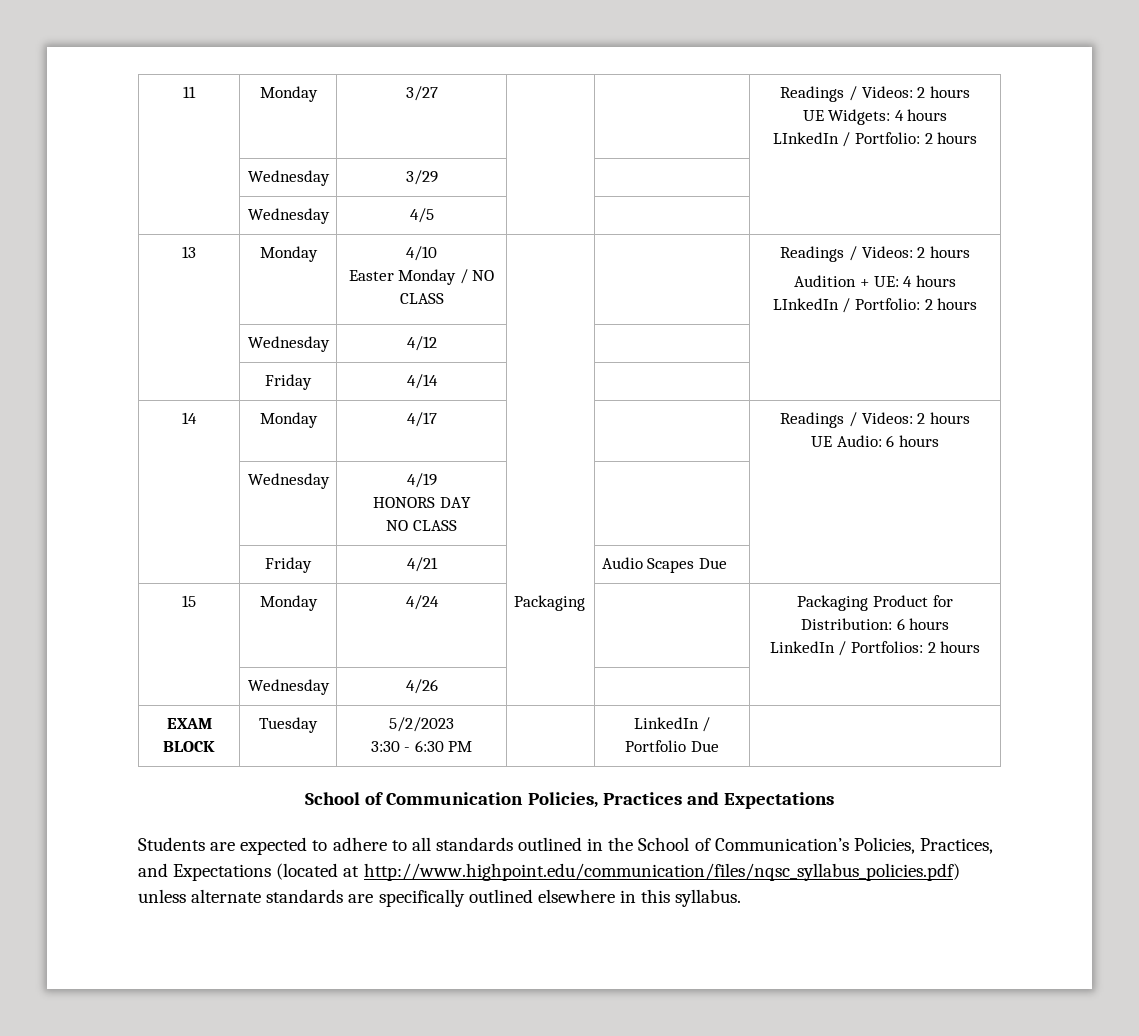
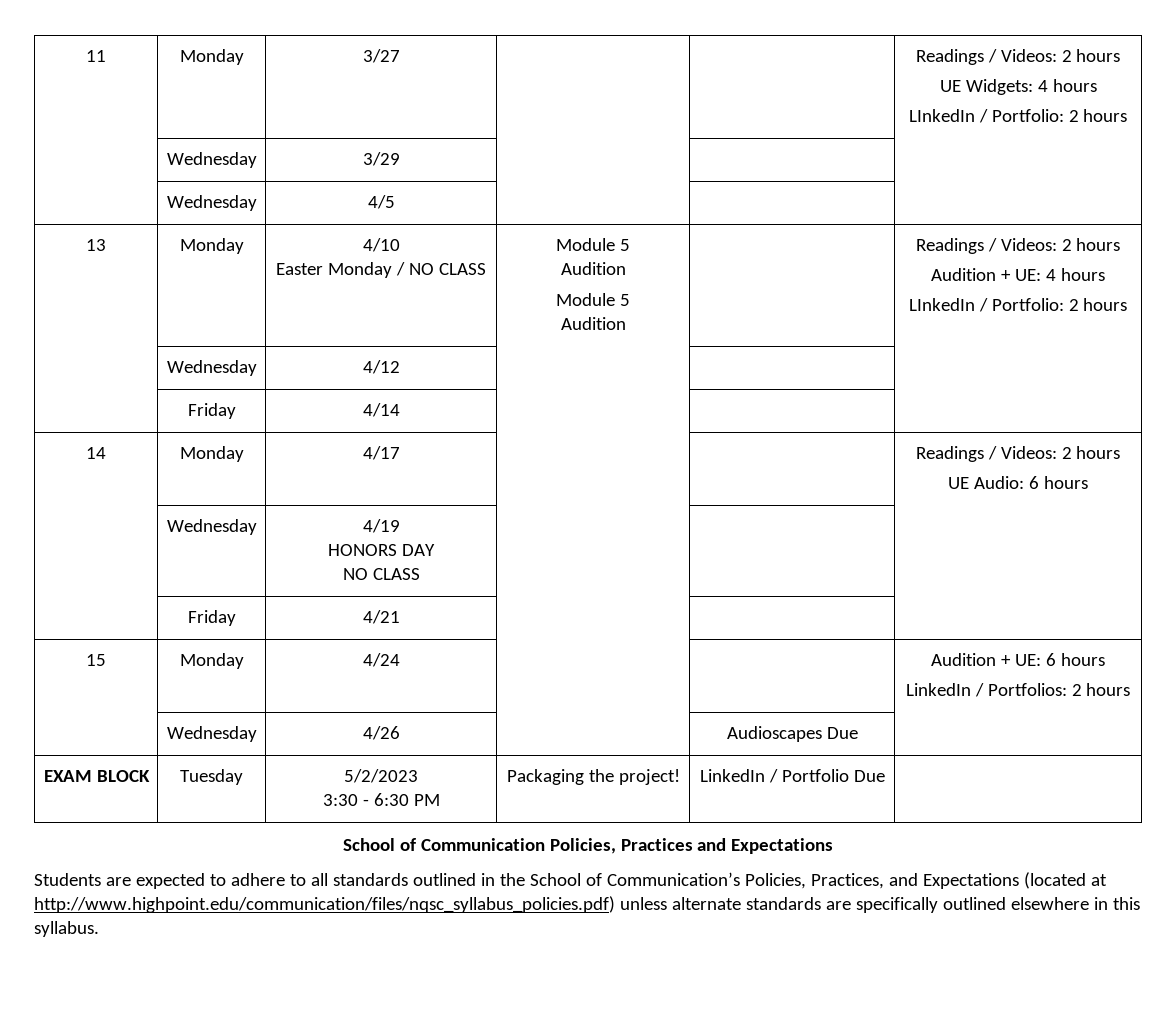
(444, 298) none -> [556,238,630,251] [560,262,626,275] [556,293,630,306] [560,317,626,330] Module 5 // Audition // Module 5 // Audition
[601,557,727,573] Audio Scapes Due -> (400, 617) none
[513,595,585,611] [797,595,953,611] [800,618,892,630] Packaging | | Packaging Product for Distribution: -> [931,653,1041,666] | | Audition + UE:
(438, 686) none -> [726,726,858,742] Audioscapes Due
(473, 746) none -> [506,769,680,785] Packaging the project!

